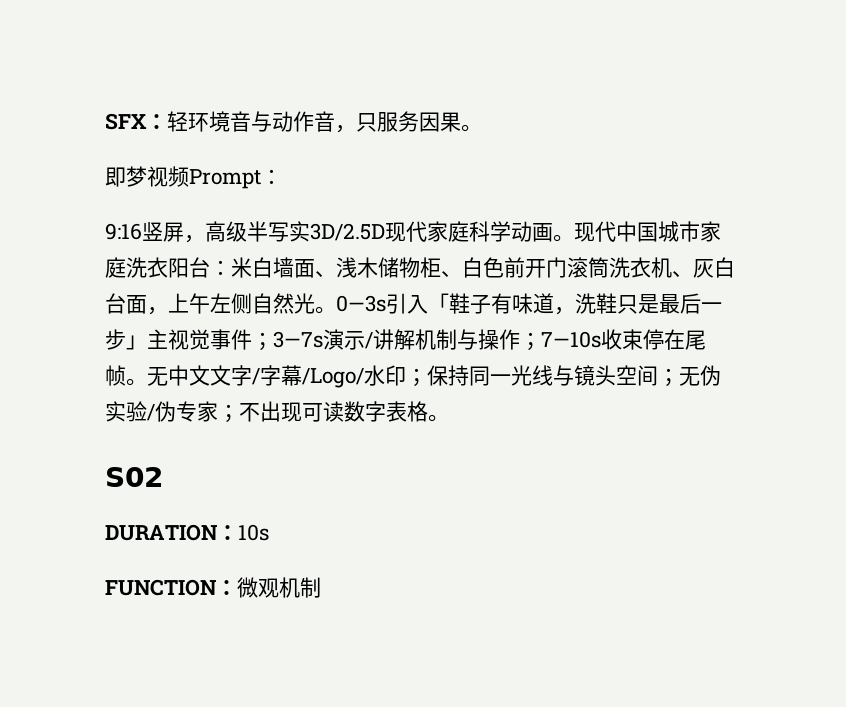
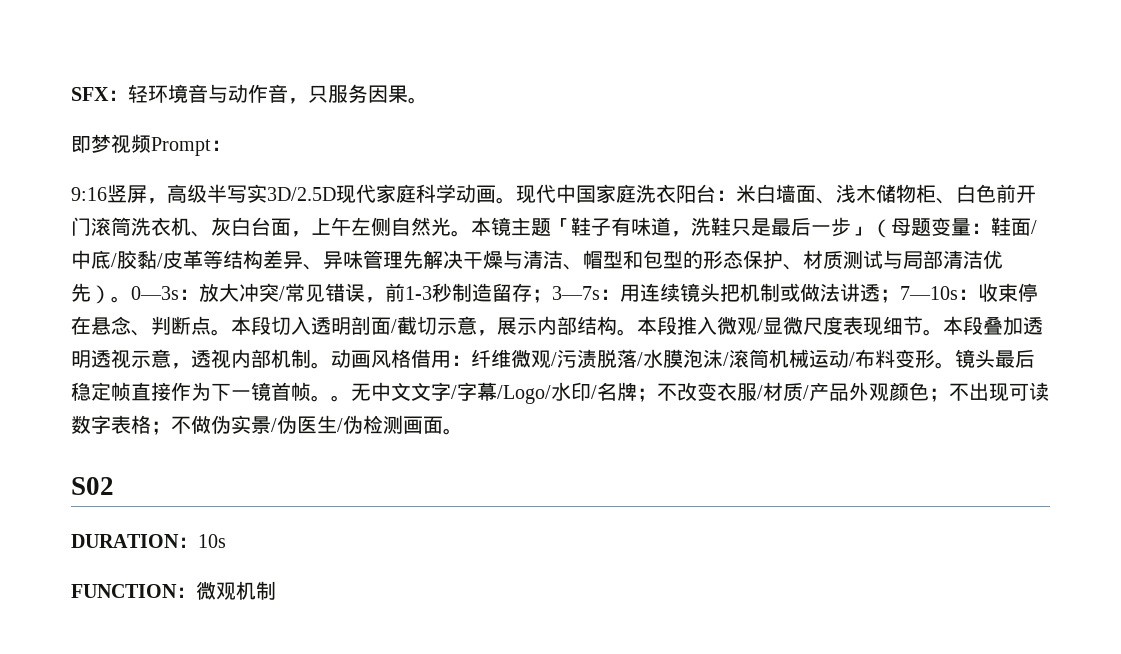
[658,221,700,242] 城市 -> (596, 194) none
[336,293,428,314] 0—3s引入 -> [471,217,551,236] 本镜主题
[147,329,706,351] [105,365,126,386] 主视觉事件；3—7s演示/讲解机制与操作；7—10s收束停在尾帧 -> [871,217,1037,238] [71,250,1003,270] [71,283,1038,304] [71,316,1043,336] [71,349,1035,369] [71,382,331,402] （母题变量：鞋面/中底/胶黏/皮革等结构差异、异味管理先解决干燥与清洁、帽型和包型的形态保护、材质测试与局部清洁优先）。0—3s：放大冲突/常见错误，前1-3秒制造留存；3—7s：用连续镜头把机制或做法讲透；7—10s：收束停在悬念、判断点。本段切入透明剖面/截切示意，展示内部结构。本段推入微观/显微尺度表现细节。本段叠加透明透视示意，透视内部机制。动画风格借用：纤维微观/污渍脱落/水膜泡沫/滚筒机械运动/布料变形。镜头最后稳定帧直接作为下一镜首帧。
[406,365,721,387] [105,401,218,422] ；保持同一光线与镜头空间；无伪实验/伪专家 -> [591,382,929,402] /名牌；不改变衣服/材质/产品外观颜色
(428, 411) none -> [151,415,443,435] ；不做伪实景/伪医生/伪检测画面

